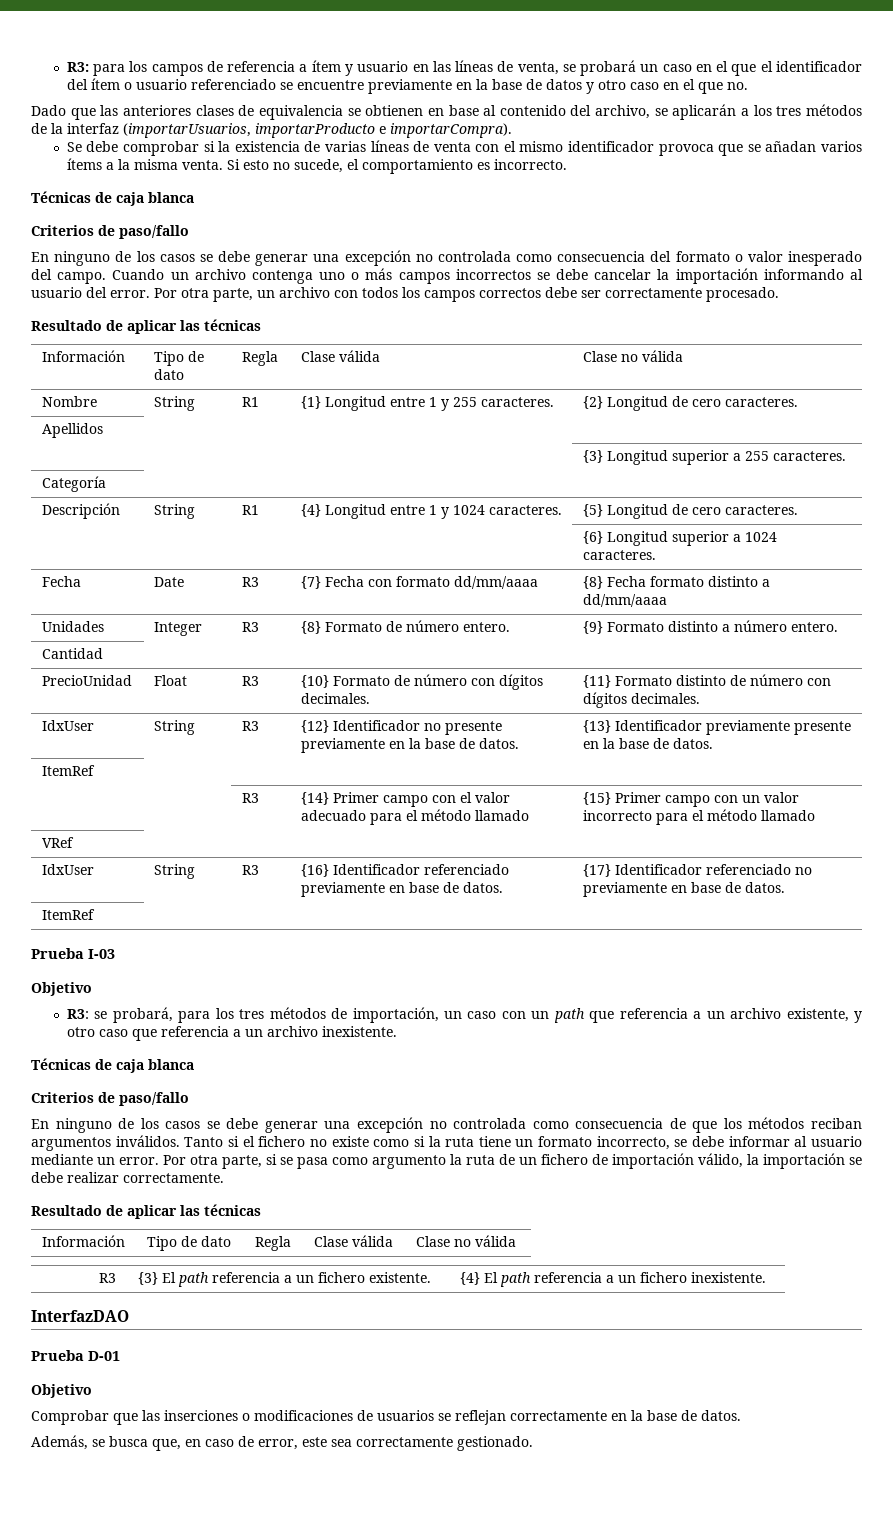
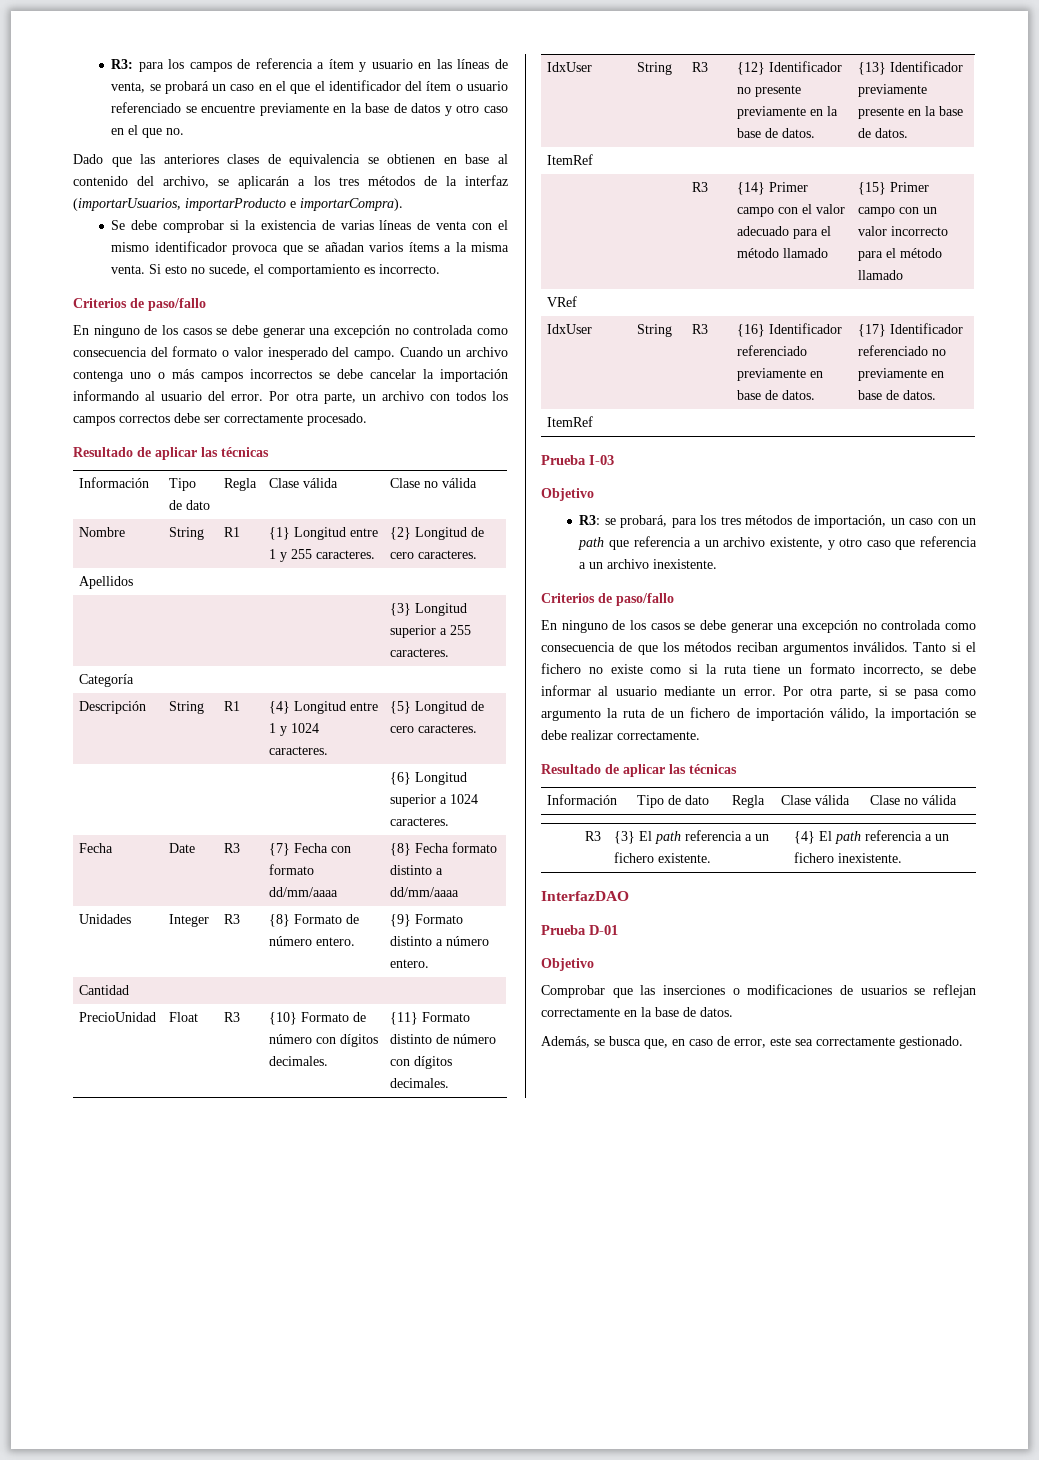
[31,191,194,206] // Técnicas de caja blanca -> (441, 269) none
[31,1058,194,1073] // Técnicas de caja blanca -> (718, 564) none

